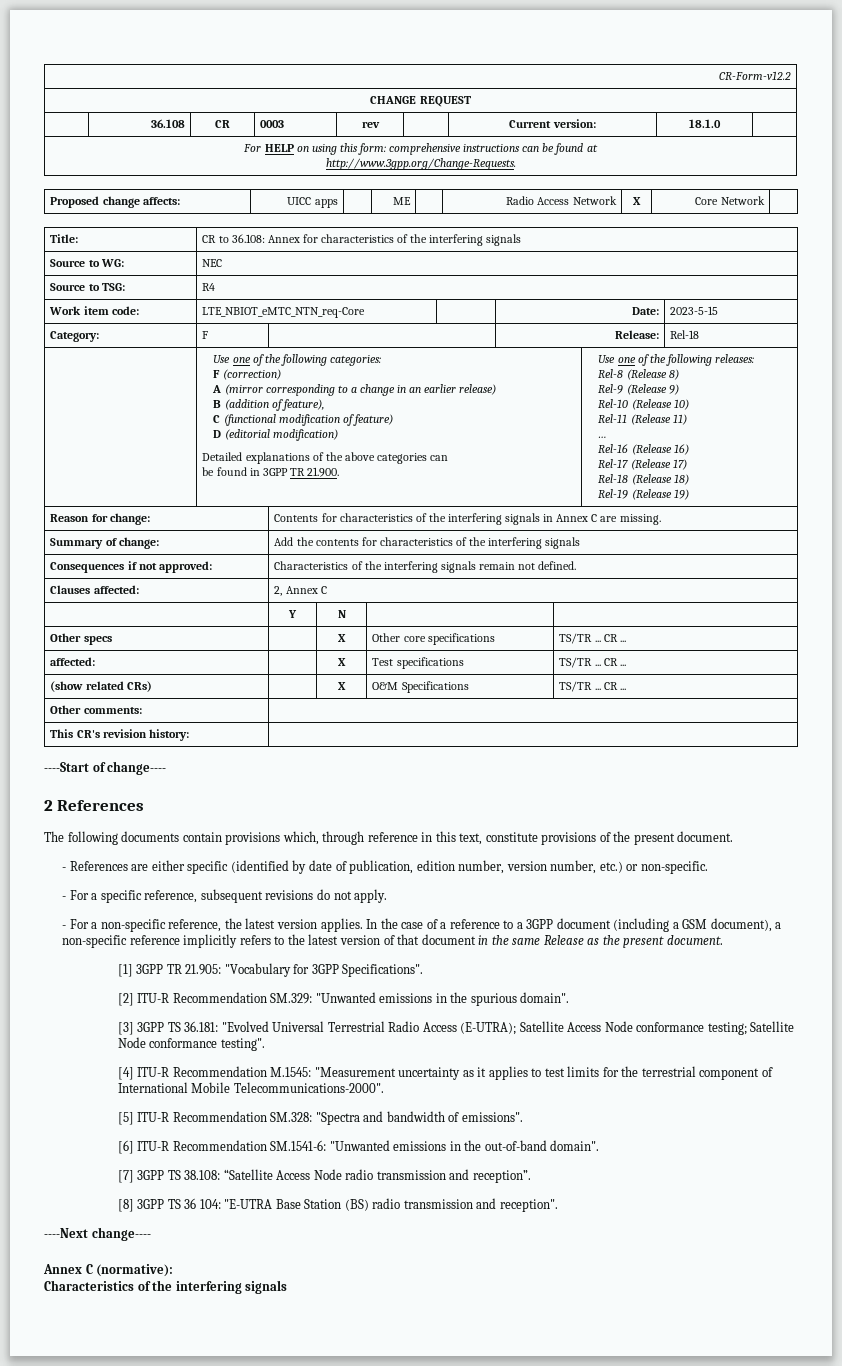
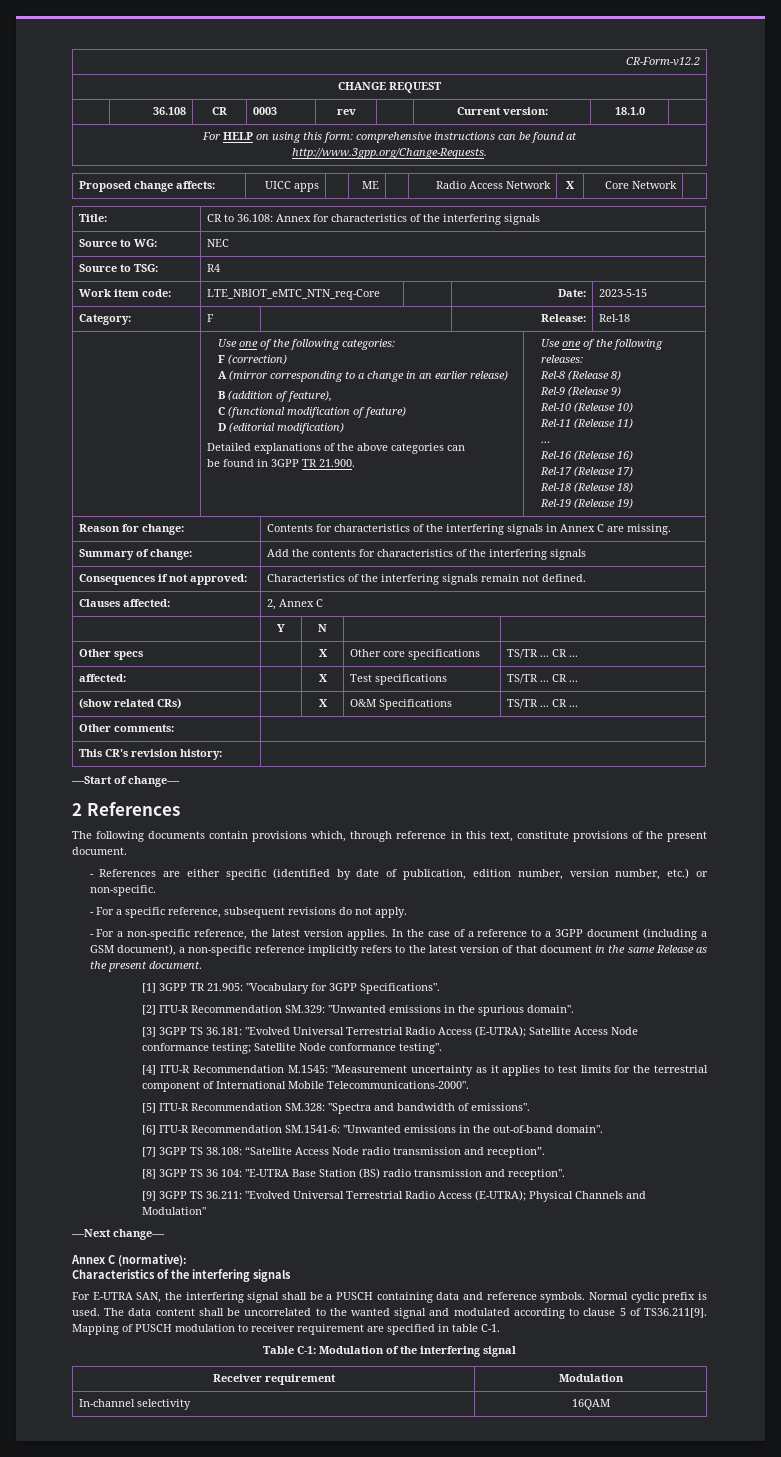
(558, 1205) none -> [142,1190,647,1202] [142,1207,207,1215] // [9] 3GPP TS 36.211: "Evolved Universal Terrestrial Radio Access (E-UTRA); Physical Channels and Modulation"
(288, 1287) none -> [72,1292,707,1303] [72,1308,707,1319] [72,1324,500,1335] [263,1346,516,1357] [212,1374,336,1385] [558,1374,624,1382] [79,1399,192,1410] [571,1399,610,1410] // For E-UTRA SAN, the interfering signal shall be a PUSCH containing data and reference symbols. Normal cyclic prefix is used. The data content shall be uncorrelated to the wanted signal and modulated according to clause 5 of TS36.211[9]. Mapping of PUSCH modulation to receiver requirement are specified in table C-1. // Table C-1: Modulation of the interfering signal // Receiver requirement | Modulation // In-channel selectivity | 16QAM

